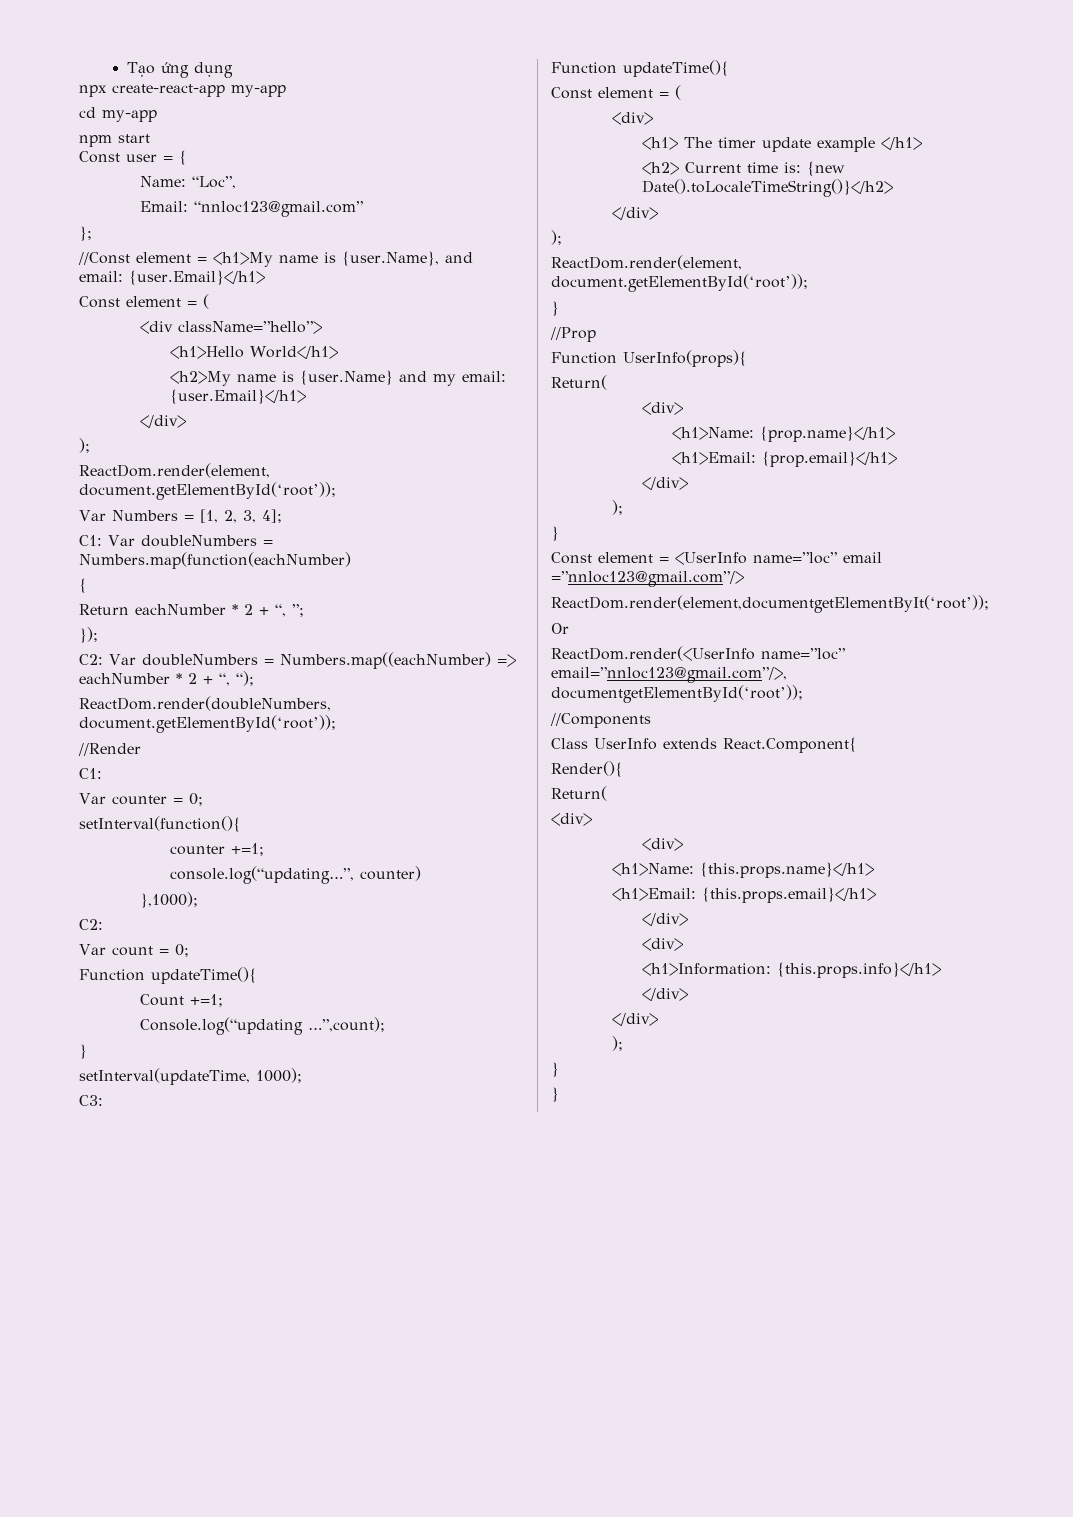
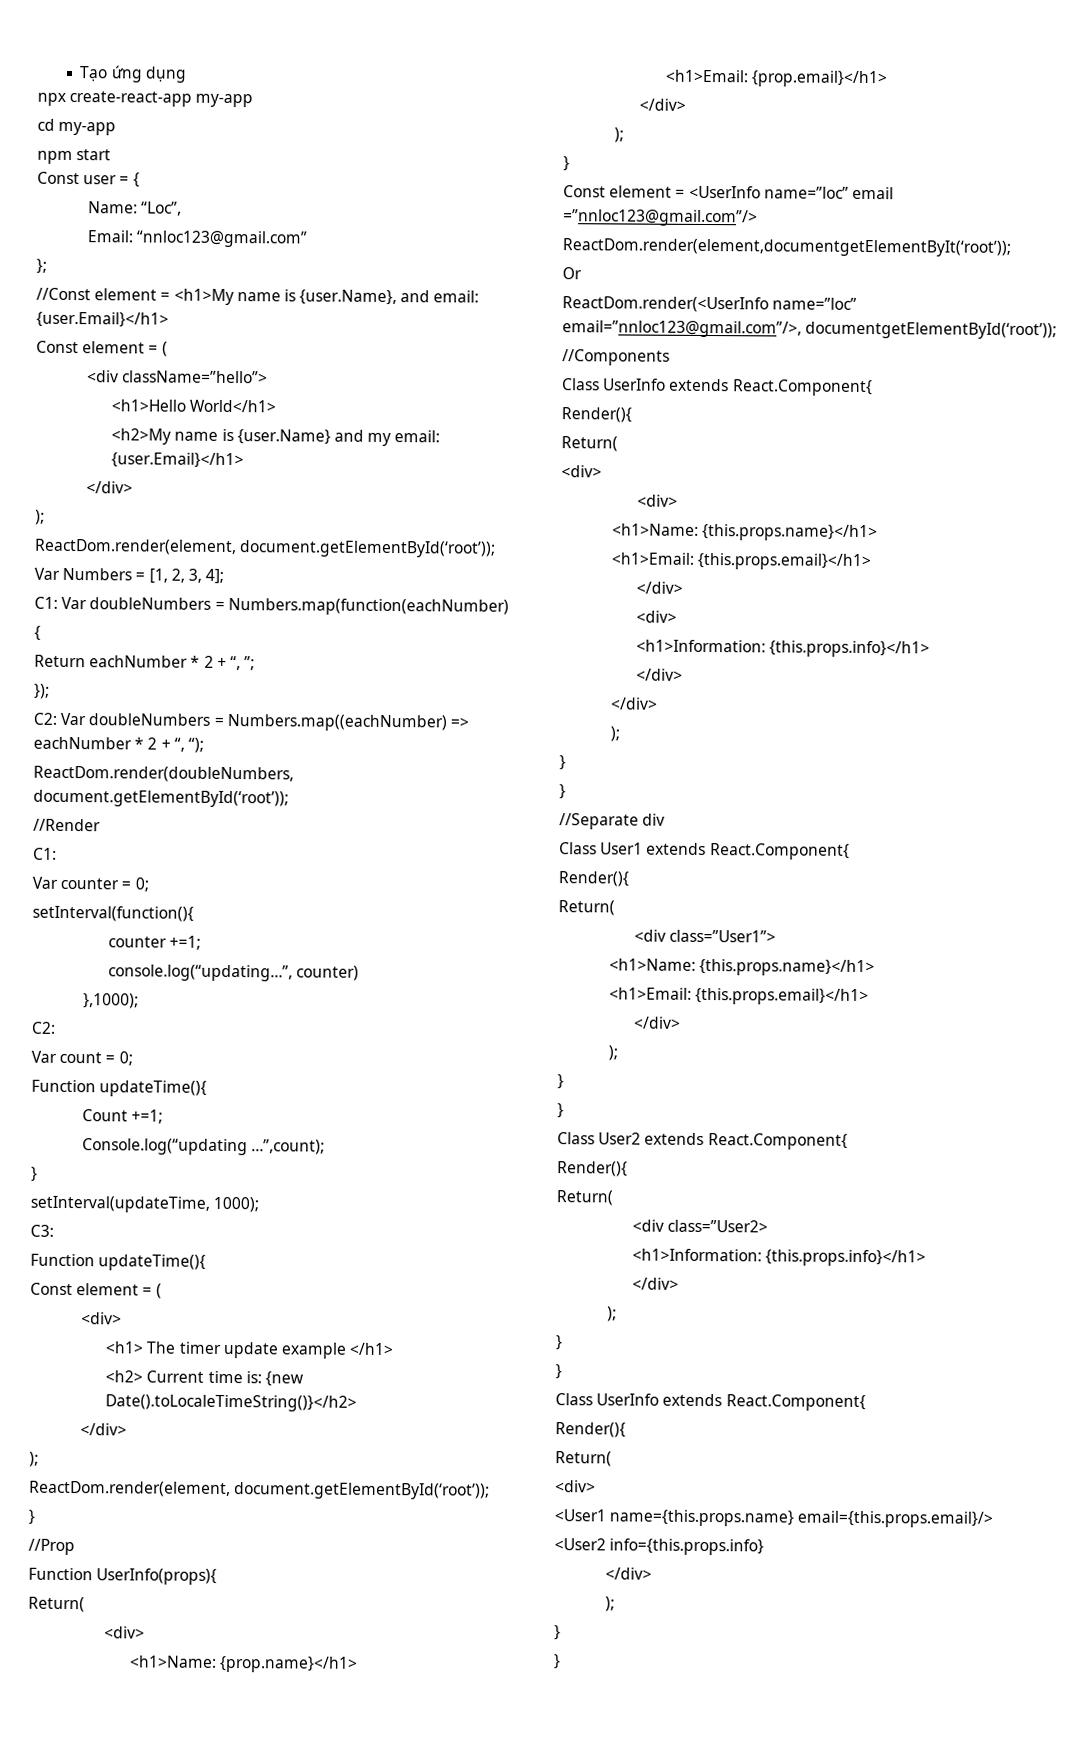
(559, 1094) none -> [559,813,666,830] [559,842,850,860] [558,871,629,887] [558,900,615,916] [634,929,777,943] [608,958,875,977] [608,987,869,1006] [633,1016,682,1029] [607,1045,618,1061] [557,1074,564,1090] [557,1103,564,1119] [557,1132,848,1150] [557,1161,628,1177] [556,1190,613,1206] [632,1219,769,1233] [632,1248,927,1267] [632,1277,680,1290] [606,1306,617,1322] [555,1335,563,1351] [555,1364,562,1380] [555,1393,866,1412] [555,1422,626,1438] [555,1451,612,1467] [555,1480,596,1493] [554,1509,994,1528] [554,1538,765,1556] [604,1567,652,1580] [604,1596,615,1612] [554,1625,561,1641] [553,1654,561,1670] // //Separate div // Class User1 extends React.Component{ // Render(){ // Return( // <div class=”User1”> // <h1>Name: {this.props.name}</h1> // <h1>Email: {this.props.email}</h1> // </div> // ); // } // } // Class User2 extends React.Component{ // Render(){ // Return( // <div class=”User2> // <h1>Information: {this.props.info}</h1> // </div> // ); // } // } // Class UserInfo extends React.Component{ // Render(){ // Return( // <div> // <User1 name={this.props.name} email={this.props.email}/> // <User2 info={this.props.info} // </div> // ); // } // }

